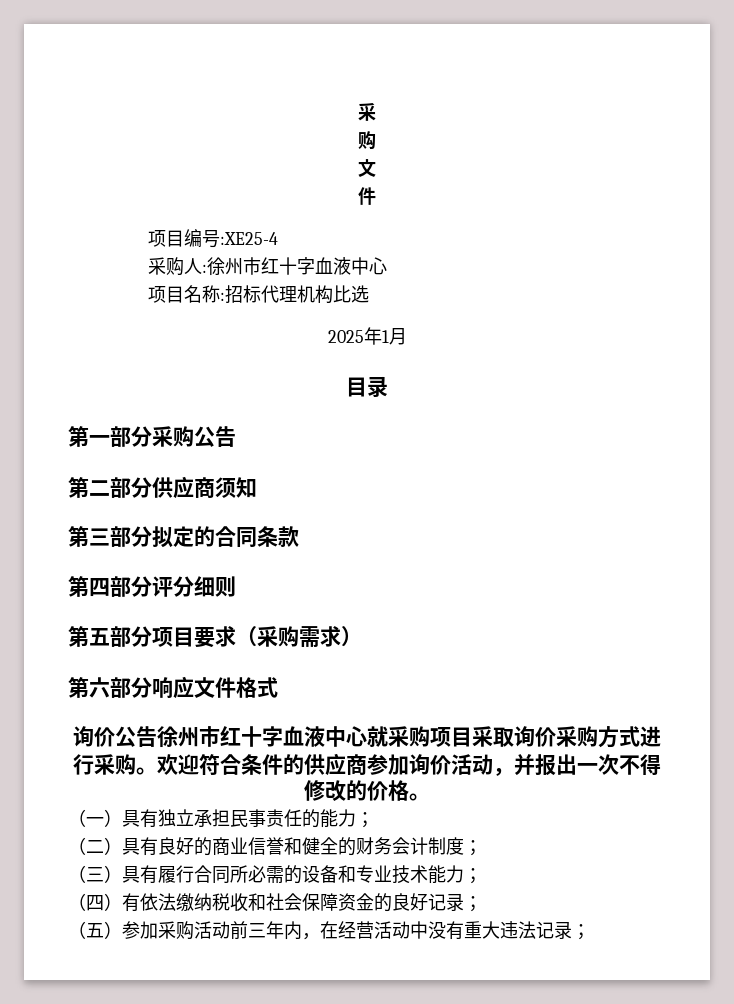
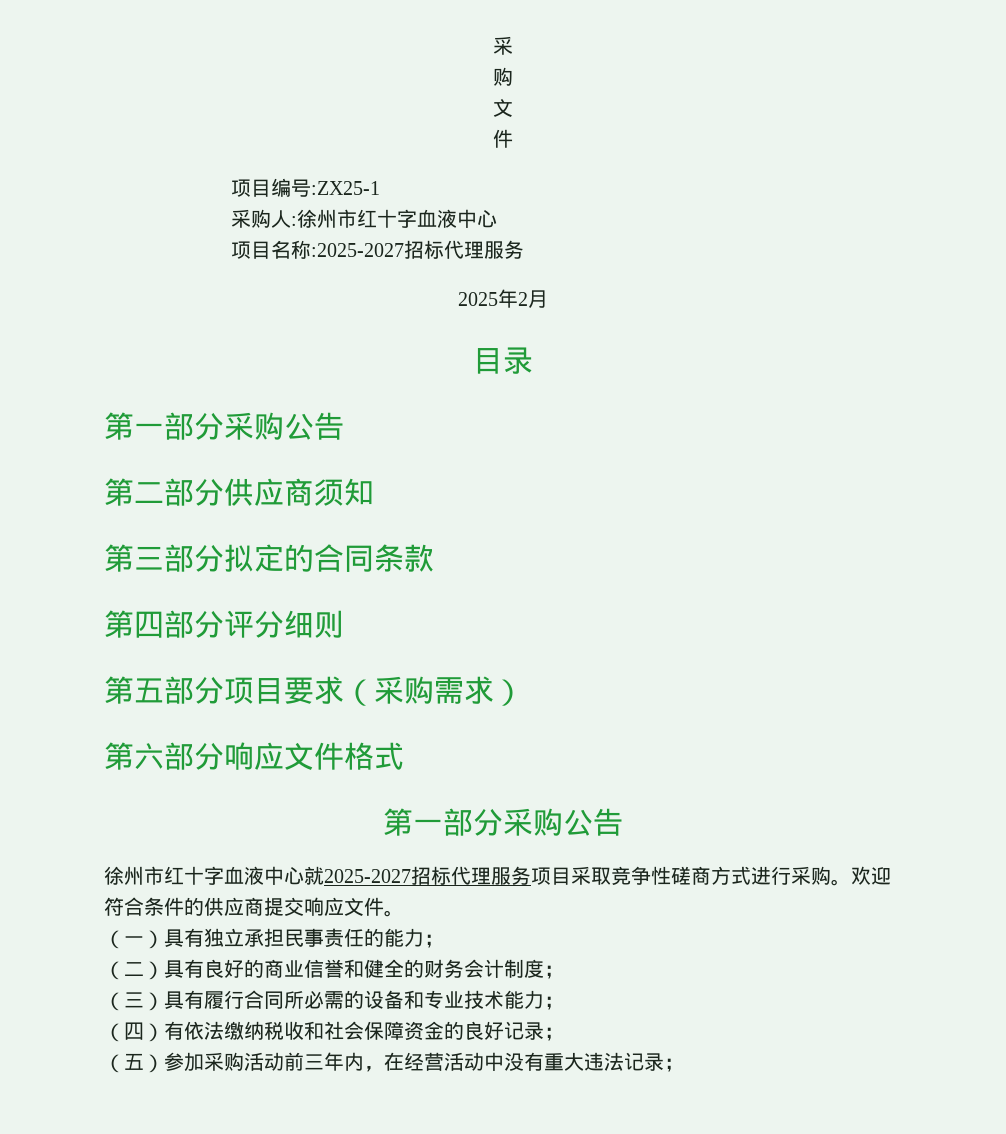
[220,232,279,245] :XE25-4 -> [310,181,380,195] :ZX25-1
[220,285,370,304] :招标代理机构比选 -> [310,240,524,259] :2025-2027招标代理服务
[381,330,389,343] 1 -> [518,292,528,306] 2
[73,726,157,747] 询价公告 -> [383,808,623,836] 第一部分采购公告 //
[388,726,598,747] 采购项目采取询价采购 -> [324,866,711,885] 2025-2027招标代理服务项目采取竞争性磋商
[367,754,661,776] [304,780,409,801] 参加询价活动，并报出一次不得修改的价格 -> [264,897,384,916] 提交响应文件

